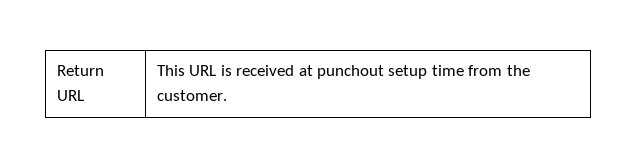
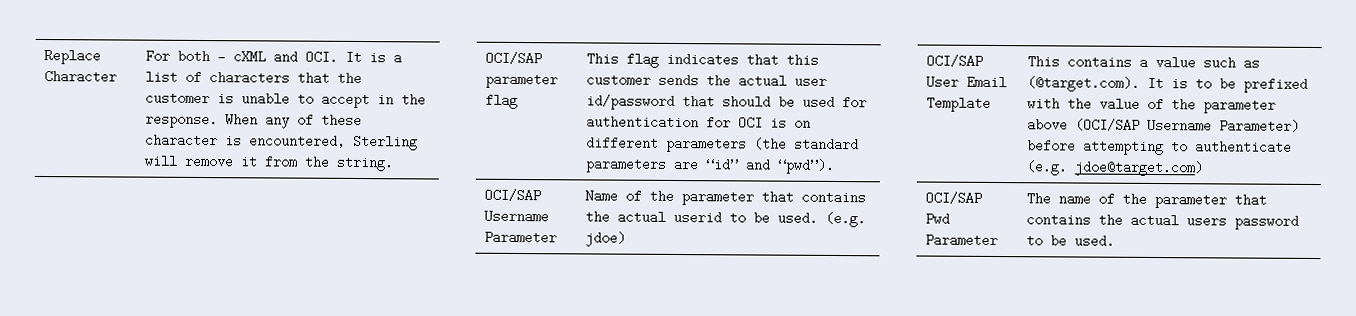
[56,65,104,76] [56,90,84,101] [156,65,530,79] [156,90,227,101] Return URL | This URL is received at punchout setup time from the customer. -> [44,49,102,65] [44,70,118,84] [145,49,403,65] [145,70,363,86] [145,91,427,109] [145,112,363,129] [145,133,419,151] [144,154,395,172] [485,51,543,66] [485,72,559,89] [485,93,519,109] [586,52,820,68] [586,73,828,88] [586,94,868,110] [586,115,812,130] [586,136,860,153] [585,157,835,174] [484,188,542,203] [484,209,550,224] [484,230,558,245] [585,189,867,206] [585,210,867,228] [585,231,627,247] [926,54,984,68] [926,75,1008,90] [926,96,992,112] [1027,55,1261,70] [1027,76,1309,93] [1027,97,1277,114] [1027,118,1301,133] [1027,139,1293,156] [1026,160,1204,177] [925,191,983,205] [925,212,951,226] [925,233,999,248] [1026,192,1268,209] [1026,213,1300,230] [1026,234,1116,248] Replace Character | For both – cXML and OCI. It is a list of characters that the customer is unable to accept in the response. When any of these character is encountered, Sterling will remove it from the string. // OCI/SAP parameter flag | This flag indicates that this customer sends the actual user id/password that should be used for authentication for OCI is on different parameters (the standard parameters are “id” and “pwd”). // OCI/SAP Username Parameter | Name of the parameter that contains the actual userid to be used. (e.g. jdoe) // OCI/SAP User Email Template | This contains a value such as (@target.com). It is to be prefixed with the value of the parameter above (OCI/SAP Username Parameter) before attempting to authenticate (e.g. jdoe@target.com) // OCI/SAP Pwd Parameter | The name of the parameter that contains the actual users password to be used.

